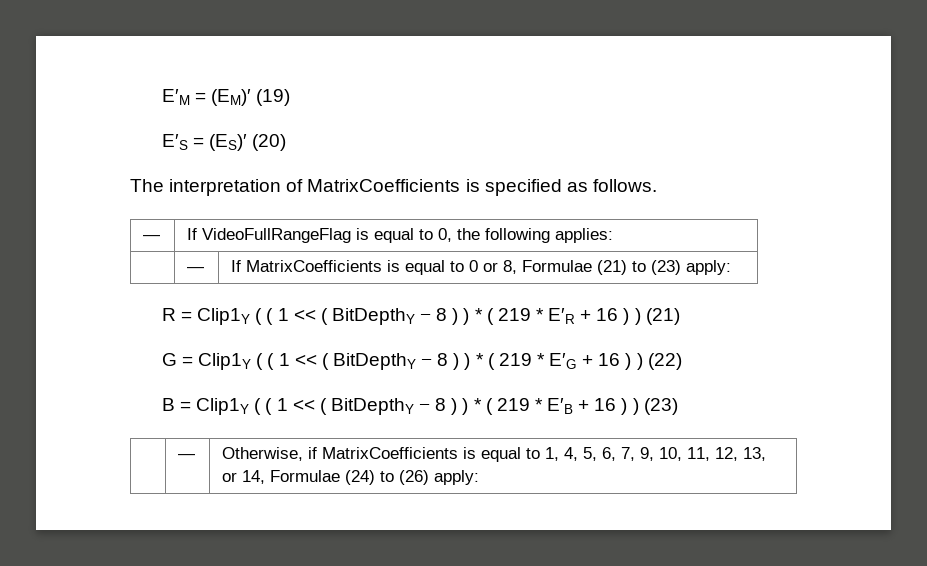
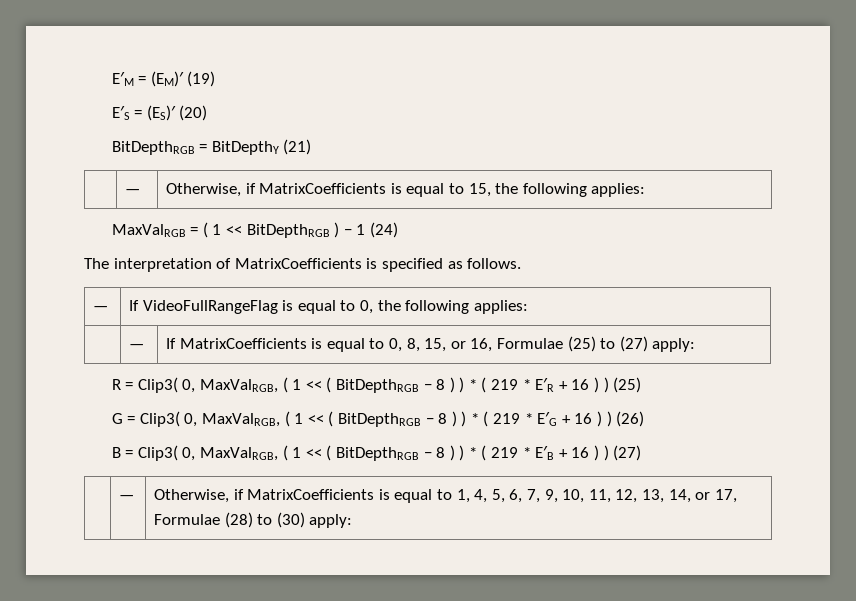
(287, 142) none -> [111,139,312,155] [125,189,141,194] [166,183,646,197] [111,222,398,238] // BitDepthRGB = BitDepthY (21) // | — | Otherwise, if MatrixCoefficients is equal to 15, the following applies: // MaxValRGB = ( 1 << BitDepthRGB ) − 1 (24)
[469,260,682,275] 0 or 8, Formulae (21) to (23) -> [389,336,648,352] 0, 8, 15, or 16, Formulae (25) to (27)
[197,308,415,325] Clip1Y ( ( 1 << ( BitDepthY -> [137,377,419,393] Clip3( 0, MaxValRGB, ( 1 << ( BitDepthRGB
[645,308,680,325] (21) -> [613,377,642,393] (25)
[198,353,416,370] Clip1Y ( ( 1 << ( BitDepthY -> [139,411,421,427] Clip3( 0, MaxValRGB, ( 1 << ( BitDepthRGB
[647,353,682,370] (22) -> [616,411,645,427] (26)
[196,398,414,415] Clip1Y ( ( 1 << ( BitDepthY -> [137,445,419,461] Clip3( 0, MaxValRGB, ( 1 << ( BitDepthRGB
[643,398,678,415] (23) -> [613,445,642,461] (27)
[222,470,430,485] or 14, Formulae (24) to (26) -> [668,489,737,503] [154,512,305,528] 14, or 17, Formulae (28) to (30)

